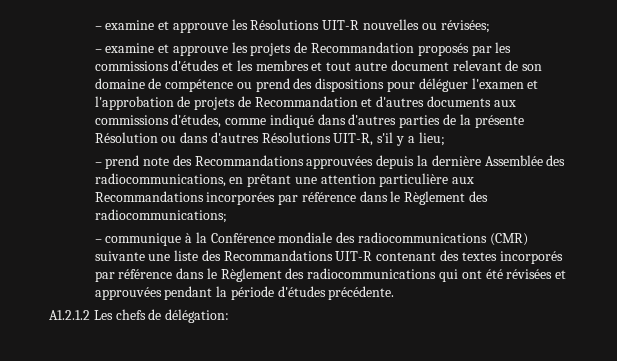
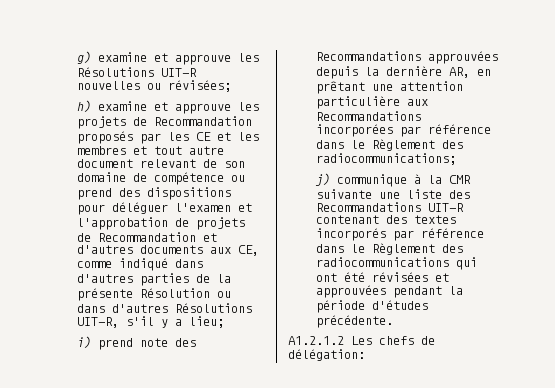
[94,26,102,30] – -> [76,51,91,64] g)
[94,49,102,53] – -> [76,100,91,112] h)
[94,60,220,71] commissions d'études -> [195,132,211,141] CE
[94,114,222,128] commissions d'études, -> [237,245,259,256] CE,
[94,162,102,166] – -> [76,336,91,348] i)
[484,155,566,166] [94,173,226,187] Assemblée des radiocommunications, -> [448,67,470,78] AR,
[94,239,102,243] – -> [314,173,330,186] j)
[210,232,528,246] Conférence mondiale des radiocommunications (CMR) -> [448,175,471,184] CMR

